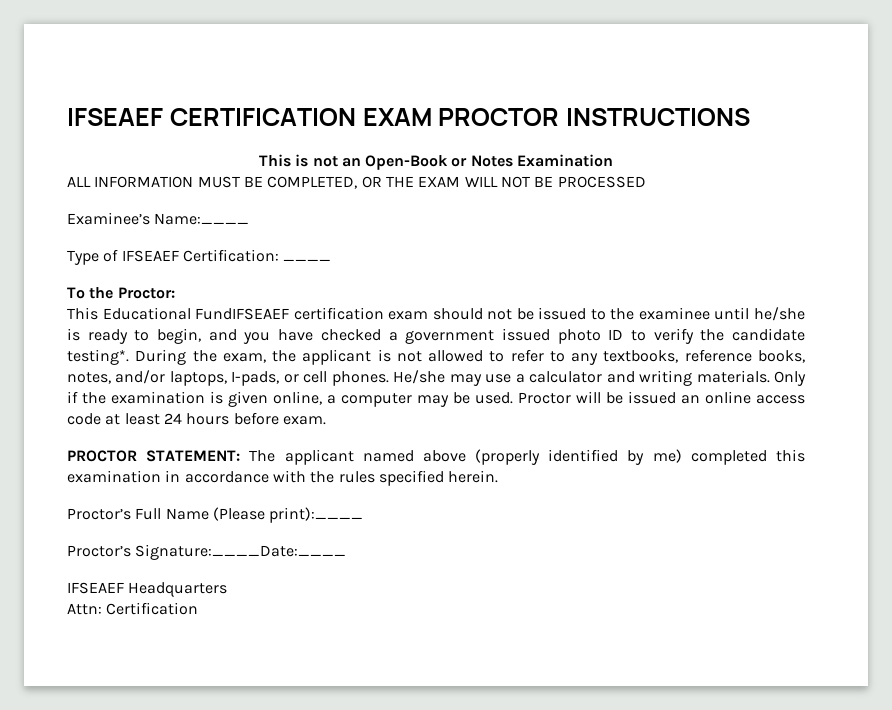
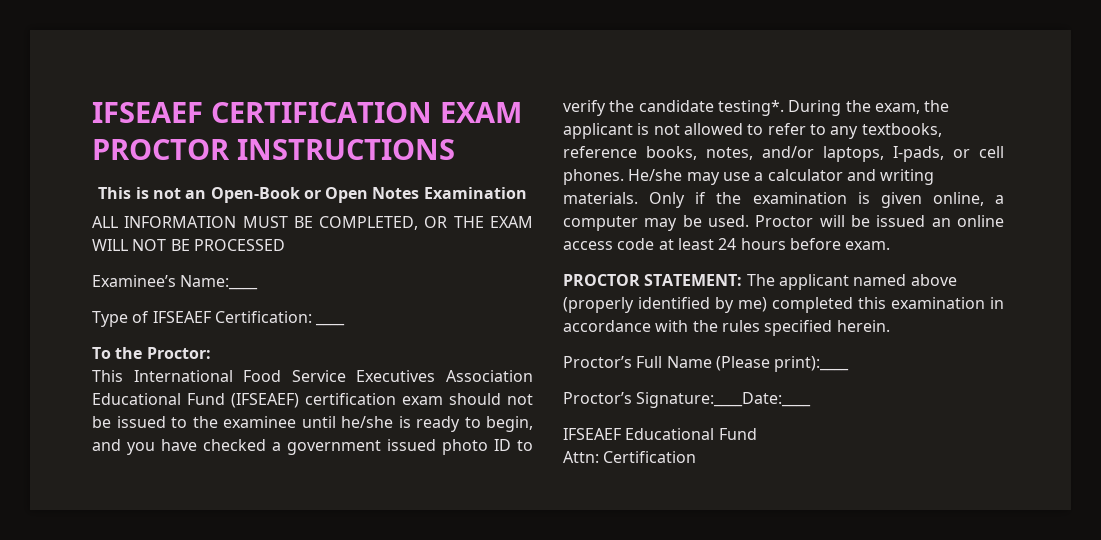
(468, 162) none -> [325,187,369,203] Open
[102,307,290,320] Educational FundIFSEAEF -> [133,370,533,382] [92,393,299,408] International Food Service Executives Association Educational Fund (IFSEAEF)
[128,582,228,597] Headquarters -> [625,428,757,440] Educational Fund

